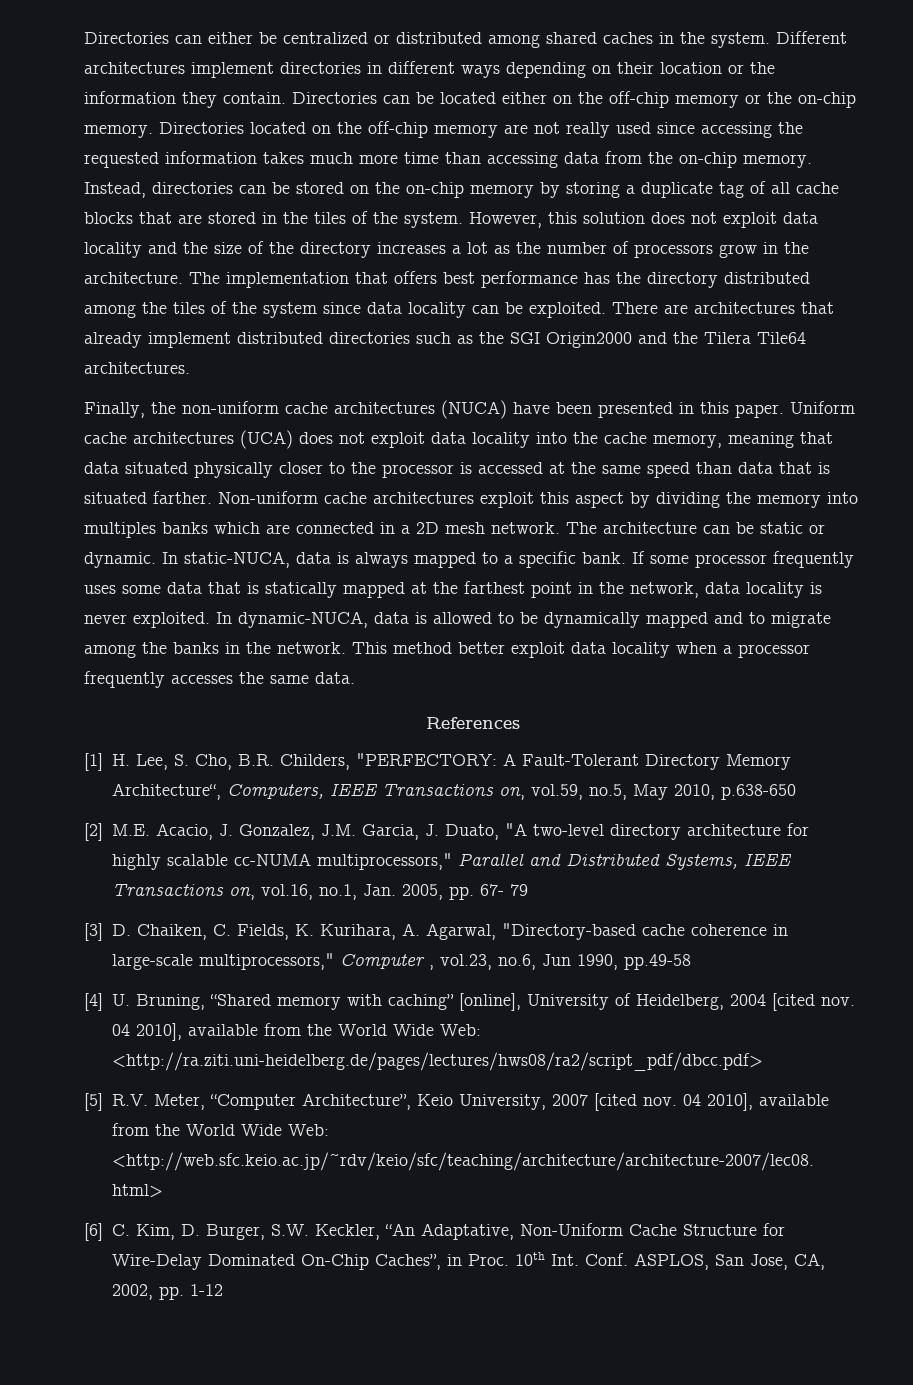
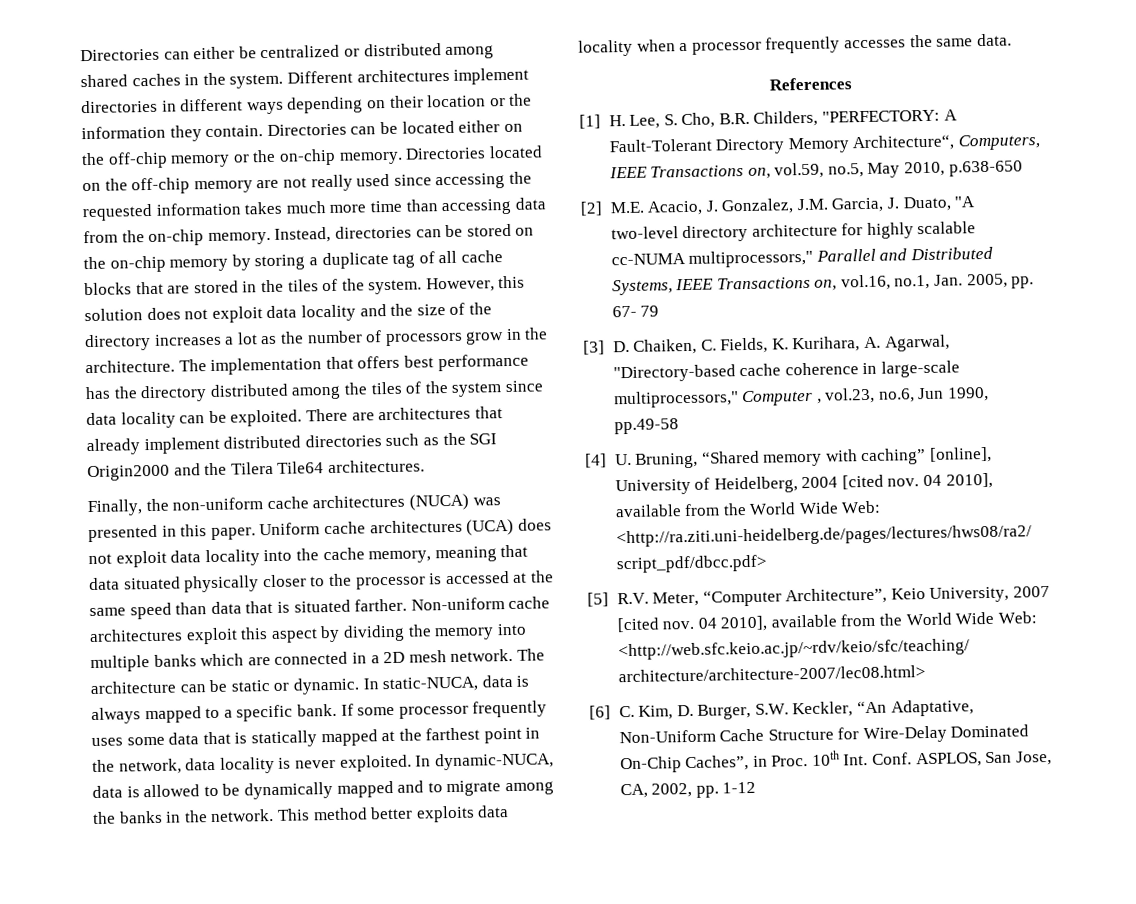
[513,402,592,414] have been -> [472,497,501,506] was
[84,522,156,538] multiples -> [90,655,150,673] multiple
[511,642,565,658] exploit -> [415,805,475,823] exploits

